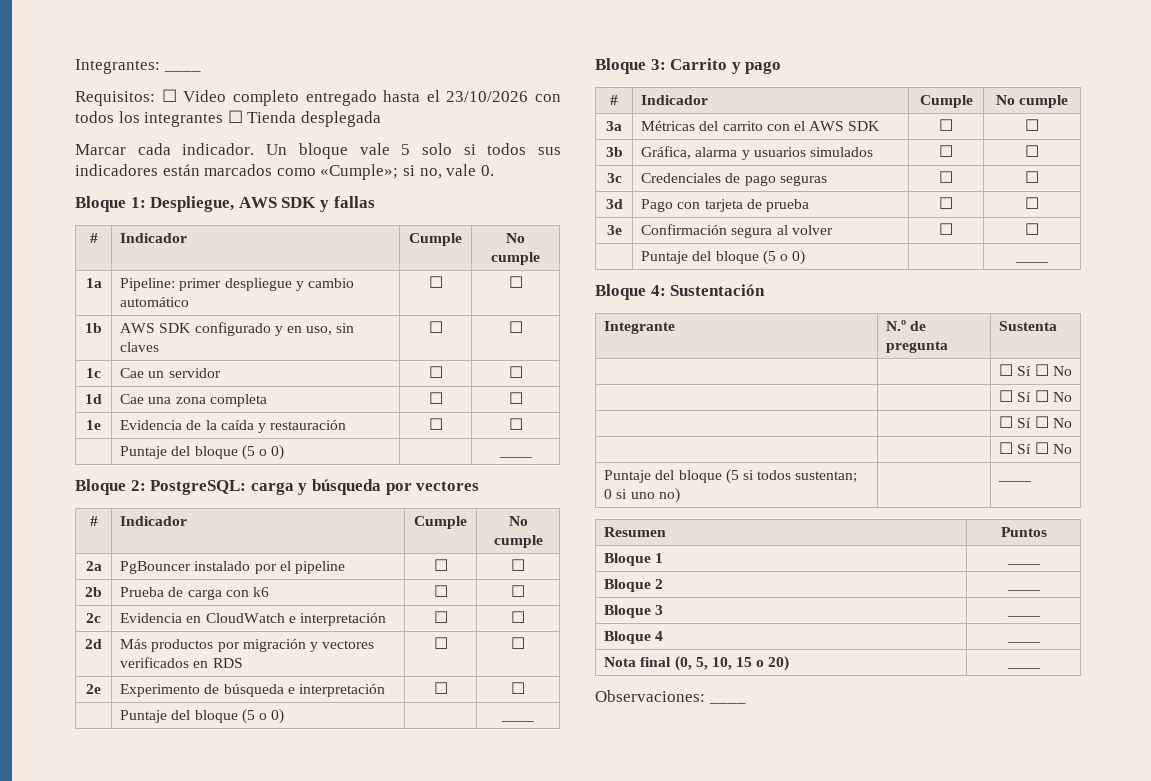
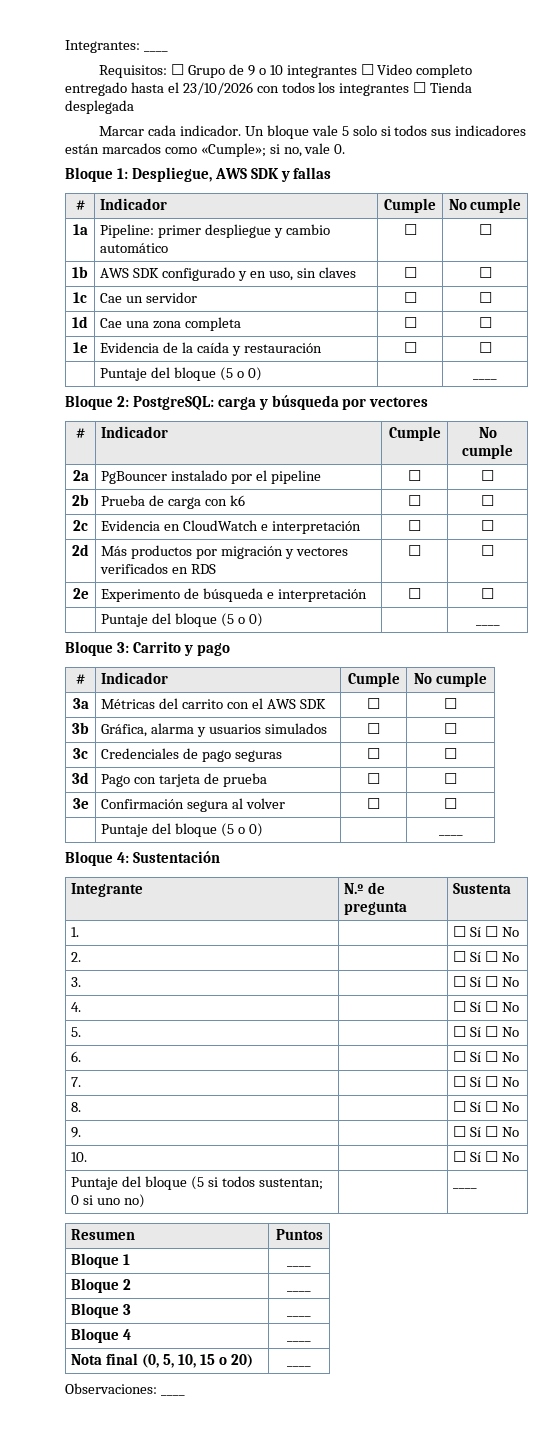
(177, 95) none -> [188,64,374,78] Grupo de 9 o 10 integrantes ☐
[999,364,1072,376] [999,390,1072,402] [999,416,1072,428] | | ☐ Sí ☐ No // | | ☐ Sí ☐ No // | | ☐ Sí ☐ No // -> [71,927,80,937] [453,926,520,937] [71,952,82,962] [453,951,520,962] [71,977,82,987] [453,976,520,987] [71,1002,82,1012] [453,1001,520,1012] [71,1027,82,1037] [453,1026,520,1037] [71,1051,82,1062] [453,1051,520,1062] [71,1077,82,1087] [453,1076,520,1087] [71,1102,82,1112] [453,1101,520,1112] [71,1127,82,1138] [453,1126,520,1137] [71,1152,88,1162] 1. | | ☐ Sí ☐ No // 2. | | ☐ Sí ☐ No // 3. | | ☐ Sí ☐ No // 4. | | ☐ Sí ☐ No // 5. | | ☐ Sí ☐ No // 6. | | ☐ Sí ☐ No // 7. | | ☐ Sí ☐ No // 8. | | ☐ Sí ☐ No // 9. | | ☐ Sí ☐ No // 10.

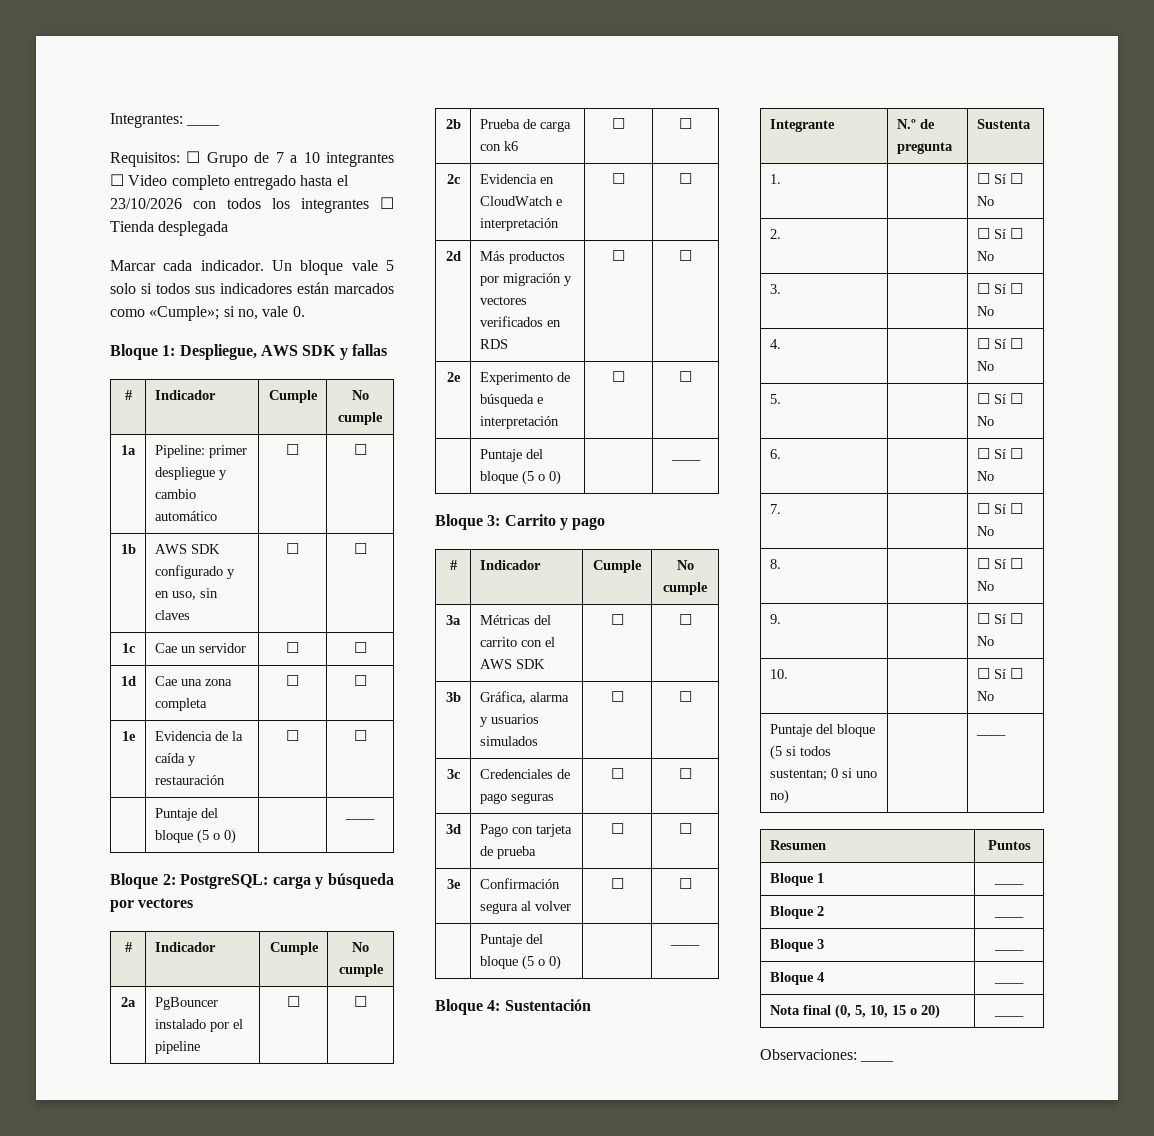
[247,65,266,76] 9 o -> [275,152,298,163] 7 a

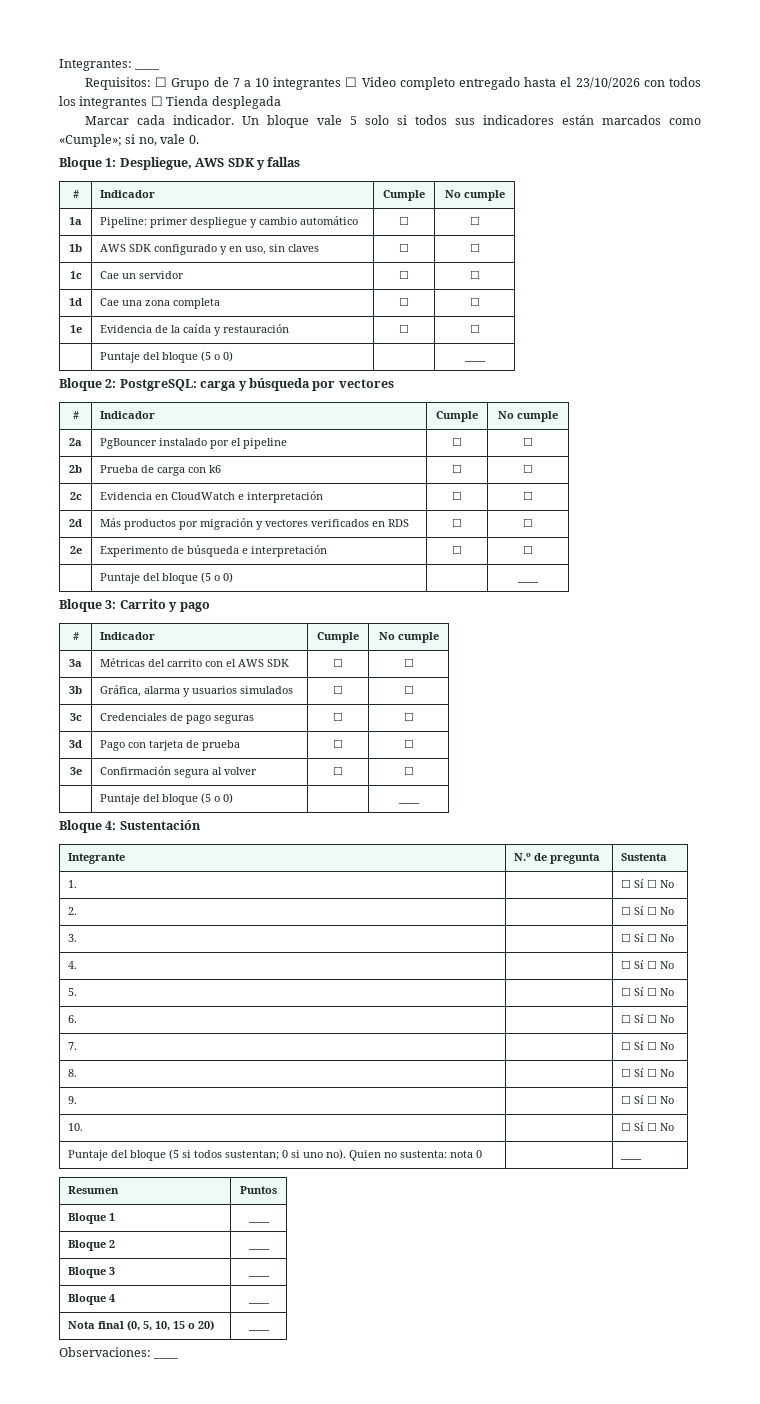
[769,789,789,804] no) -> [326,1149,483,1161] no). Quien no sustenta: nota 0

